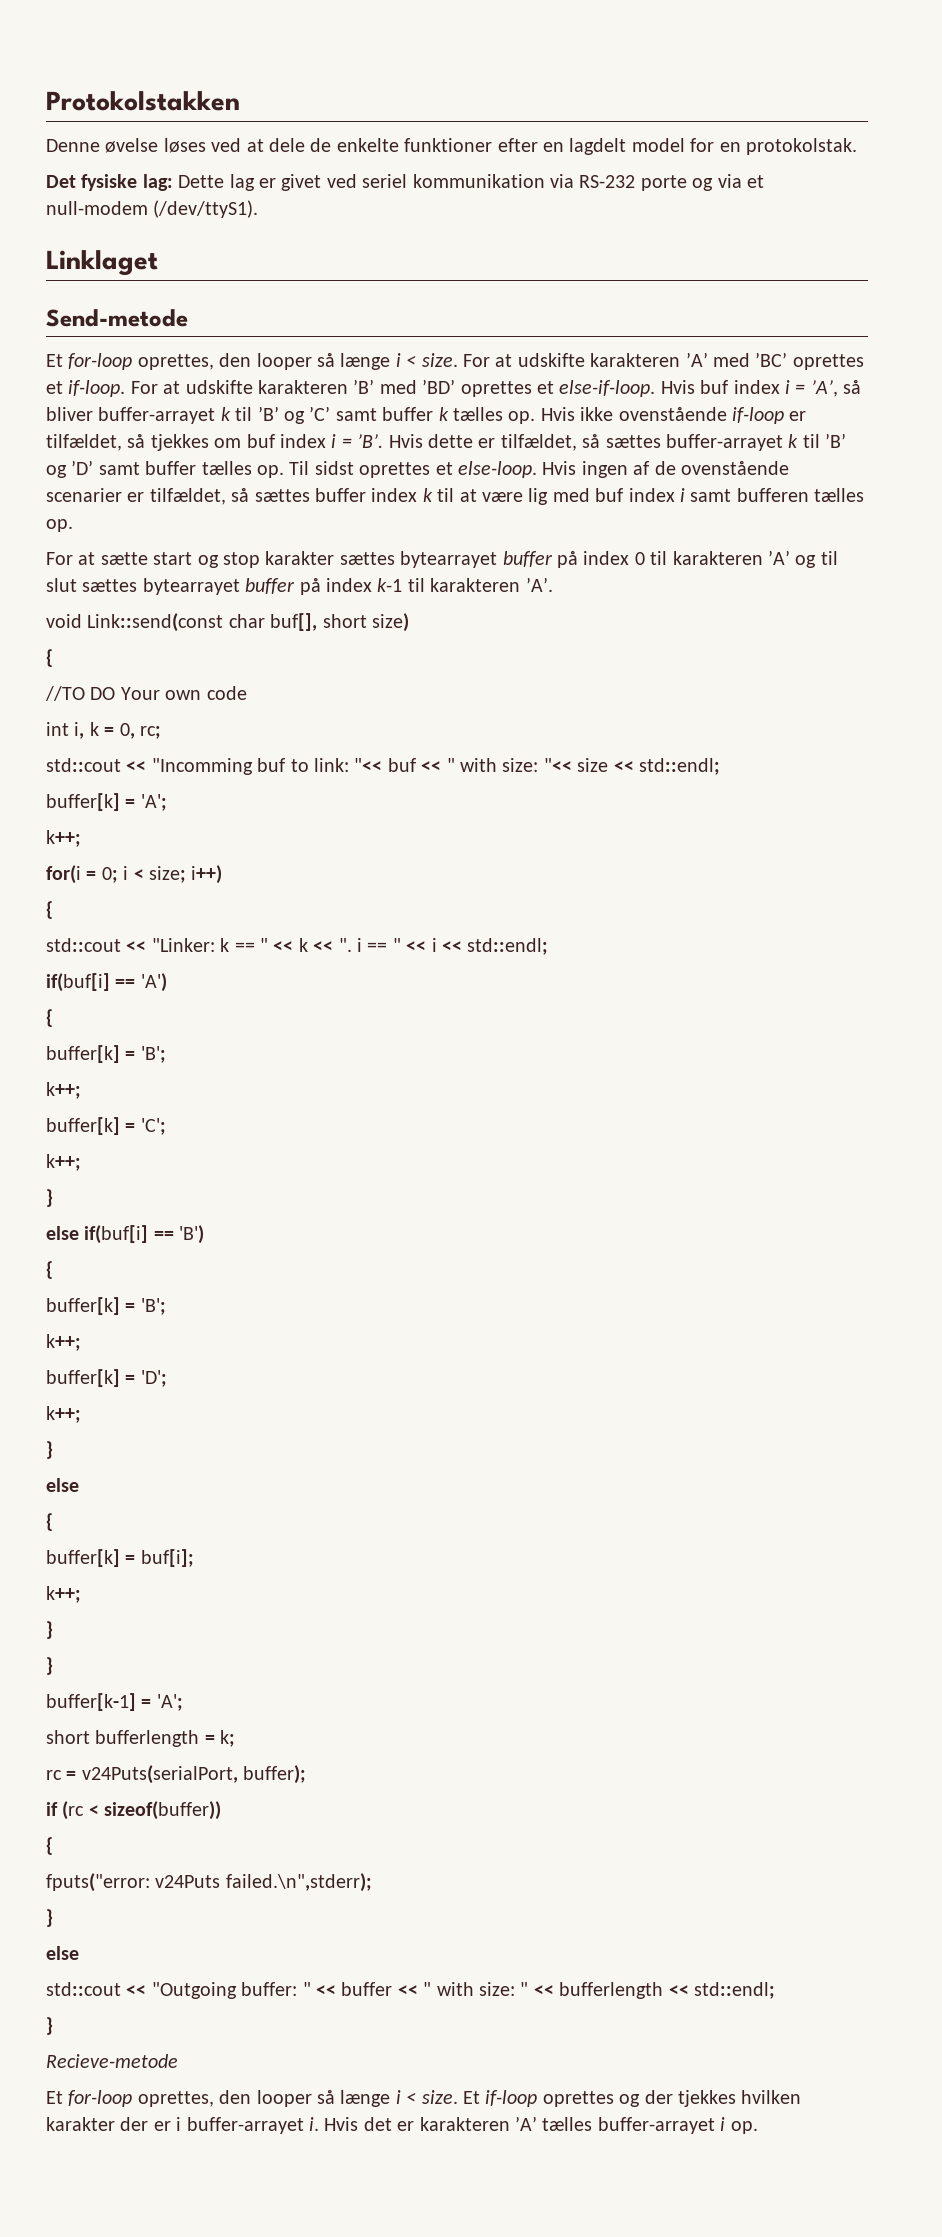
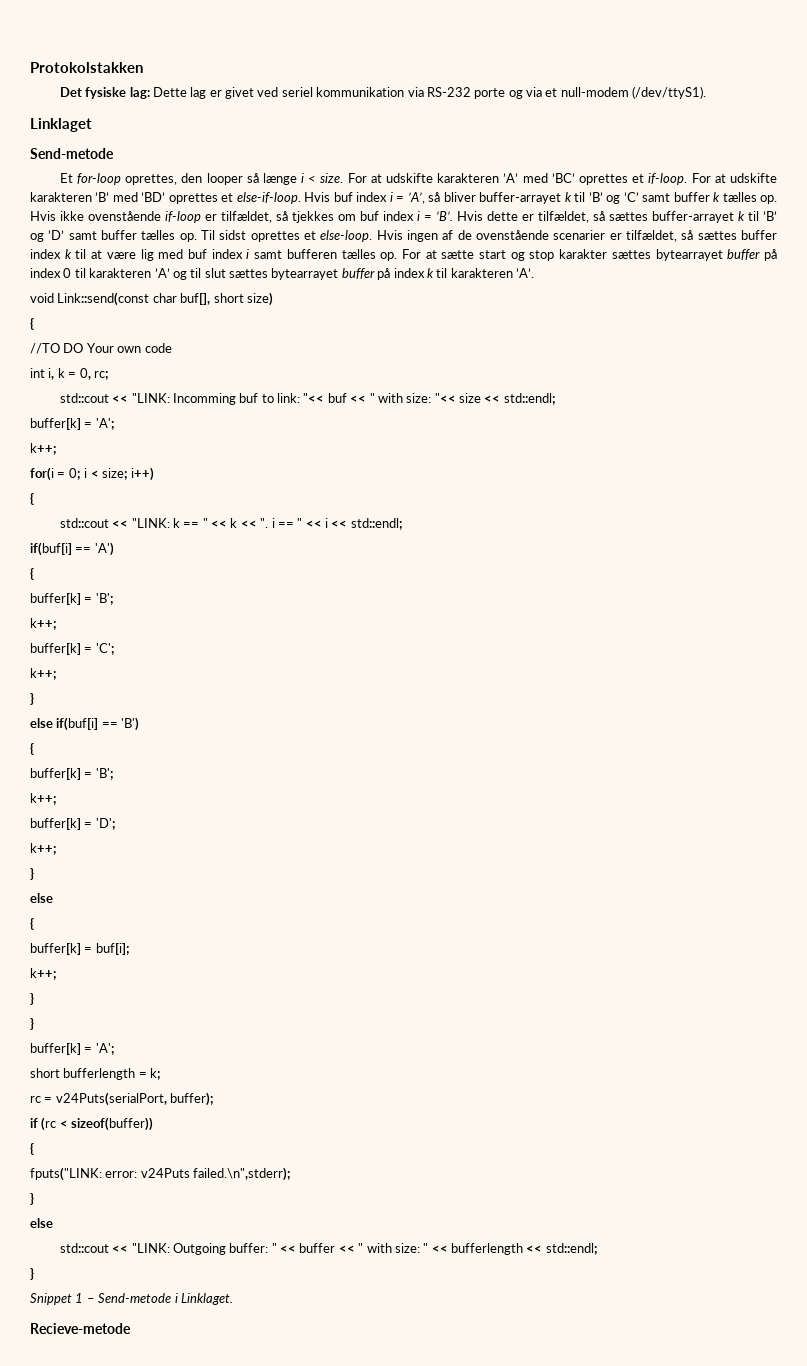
[46,138,857,155] // Denne øvelse løses ved at dele de enkelte funktioner efter en lagdelt model for en protokolstak. -> (143, 67) none
(73, 525) // -> (398, 256) none
[377,578,403,592] k-1 -> [426,268,434,278] k
[151,758,253,775] "Incomming -> [131,393,236,405] "LINK: Incomming
[151,938,215,952] "Linker: -> [131,518,170,528] "LINK:
[46,1693,136,1711] buffer[k-1] -> [30,1043,81,1055] buffer[k]
[46,1873,150,1892] fputs("error: -> [30,1167,138,1181] fputs("LINK: error:
[151,1982,237,1999] "Outgoing -> [131,1243,226,1255] "LINK: Outgoing
[46,2054,178,2068] [46,2090,802,2107] [46,2116,758,2134] Recieve-metode // Et for-loop oprettes, den looper så længe i < size. Et if-loop oprettes og der tjekkes hvilken karakter der er i buffer-arrayet i. Hvis det er karakteren ’A’ tælles buffer-arrayet i op. -> [30,1293,233,1305] [30,1323,131,1334] Snippet 1 – Send-metode i Linklaget. // Recieve-metode

